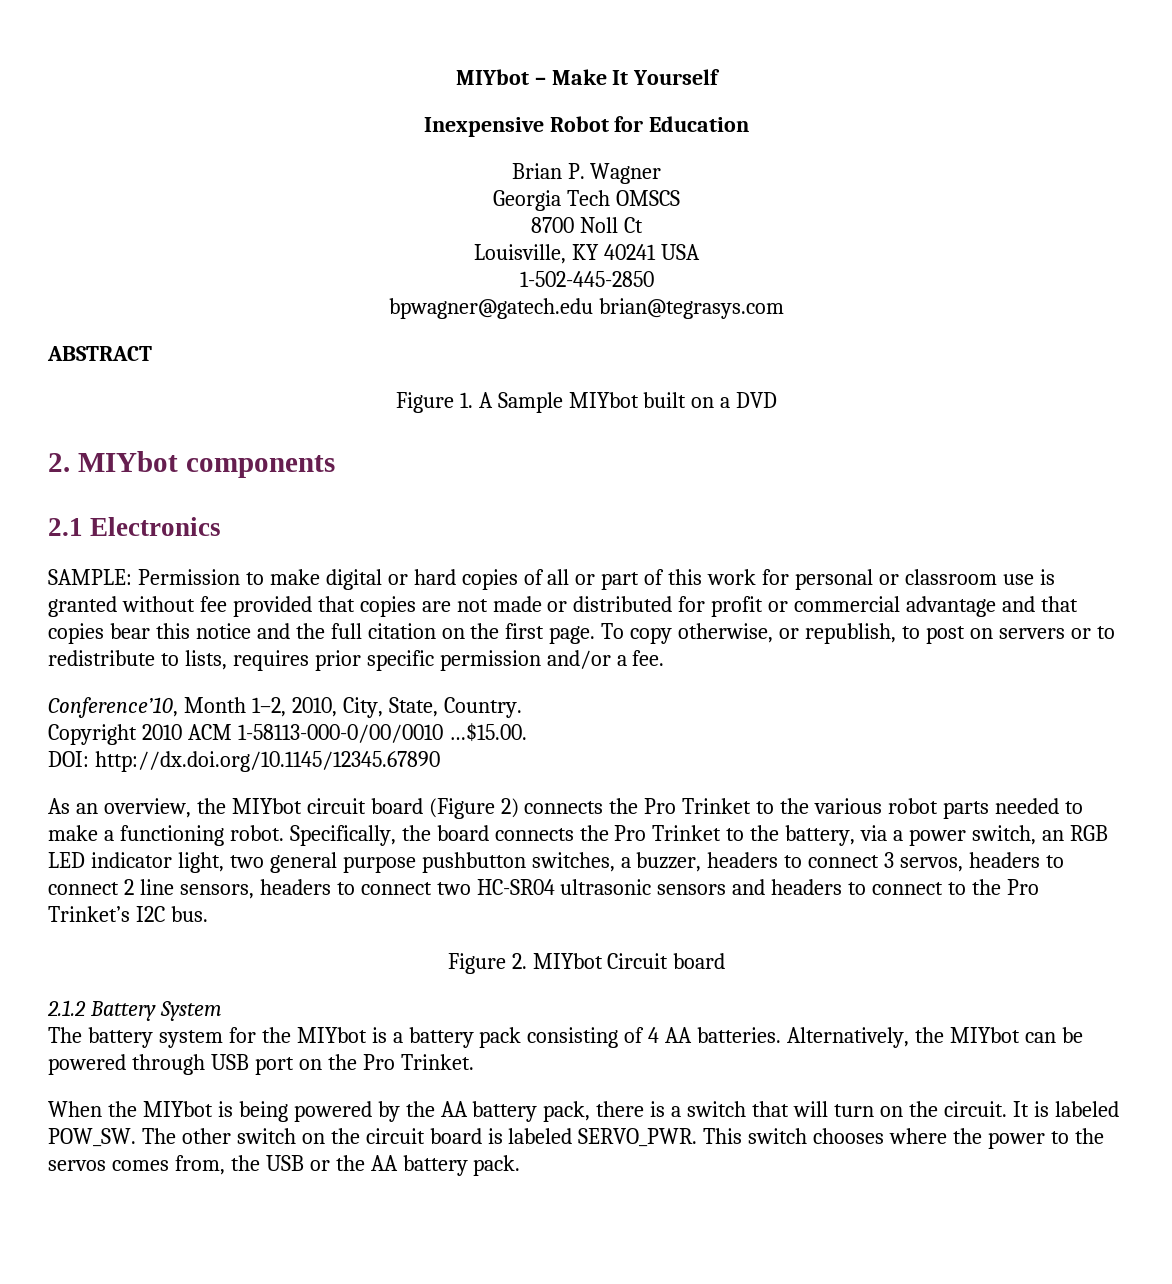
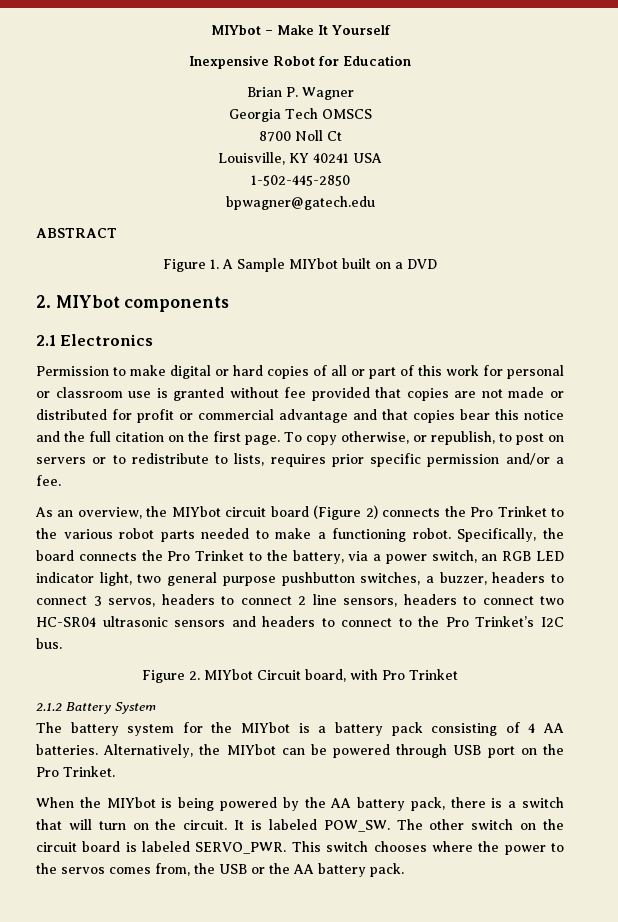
[598,298,784,319] brian@tegrasys.com -> (375, 203) none
[48,569,132,585] SAMPLE: -> (154, 340) none
[48,697,522,718] [48,723,527,745] [48,751,440,772] // Conference’10, Month 1–2, 2010, City, State, Country. // Copyright 2010 ACM 1-58113-000-0/00/0010 …$15.00. // DOI: http://dx.doi.org/10.1145/12345.67890 -> (61, 480) none
[673,953,726,969] board -> [305,669,458,682] board, with Pro Trinket

